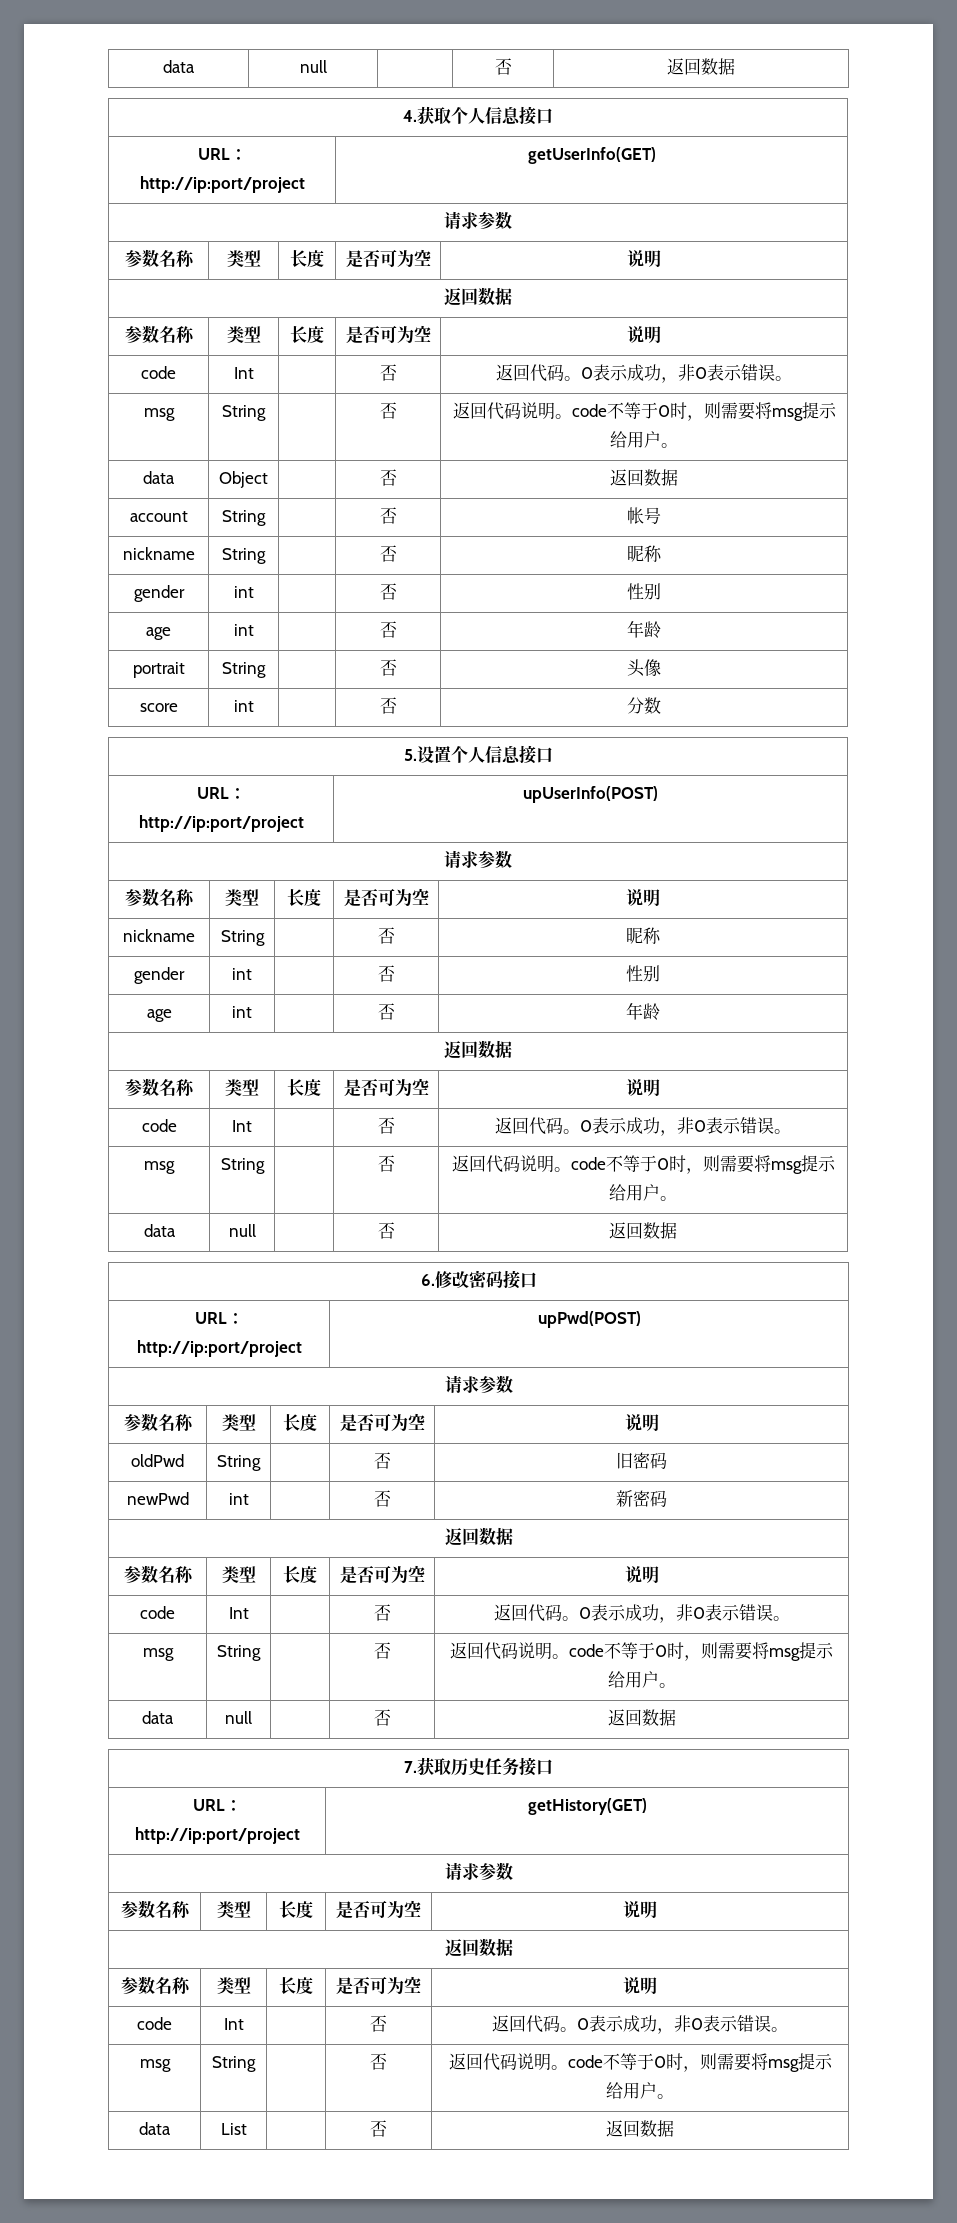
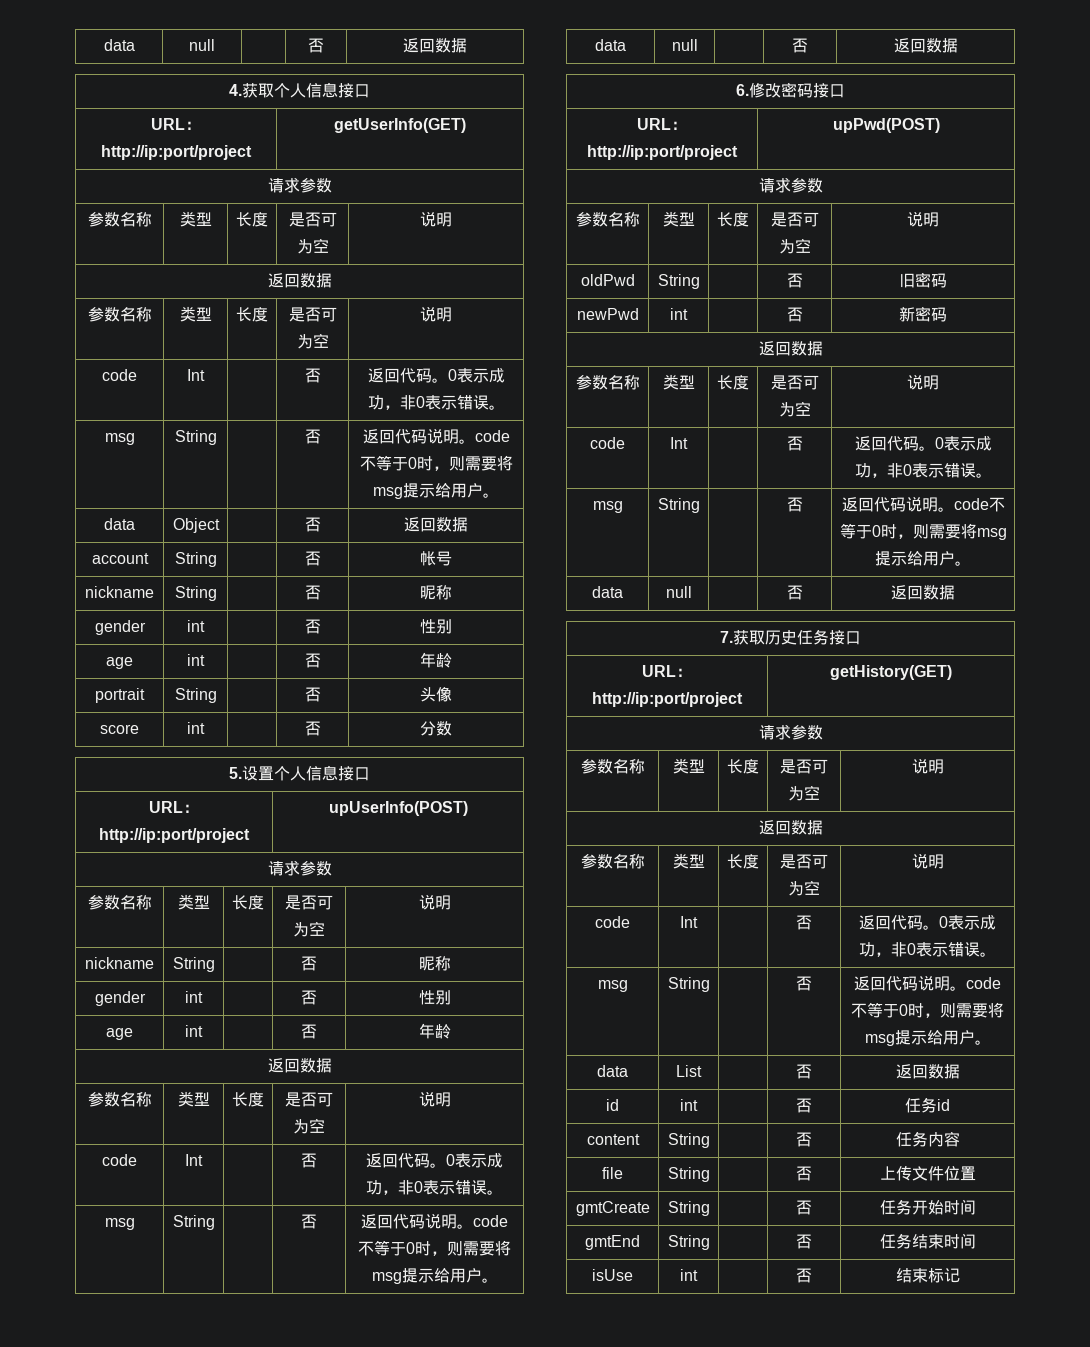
(674, 2128) none -> [606,1099,619,1111] [680,1099,698,1111] [796,1098,812,1113] [905,1097,950,1113] [586,1134,640,1145] [667,1133,710,1148] [796,1132,812,1147] [895,1131,960,1147] [602,1167,623,1179] [667,1167,710,1182] [796,1166,812,1181] [879,1166,976,1181] [575,1201,650,1216] [667,1201,710,1216] [796,1200,812,1215] [879,1199,976,1215] [585,1235,640,1250] [667,1235,710,1250] [796,1234,812,1249] [879,1233,976,1249] [592,1269,633,1281] [680,1269,698,1281] [796,1268,812,1283] [895,1268,960,1283] // id | int | | 否 | 任务id // content | String | | 否 | 任务内容 // file | String | | 否 | 上传文件位置 // gmtCreate | String | | 否 | 任务开始时间 // gmtEnd | String | | 否 | 任务结束时间 // isUse | int | | 否 | 结束标记

